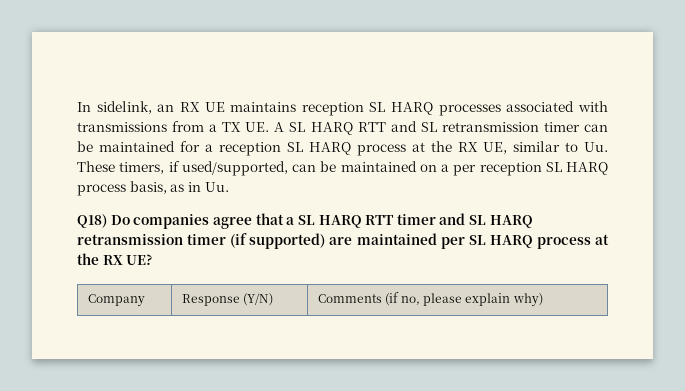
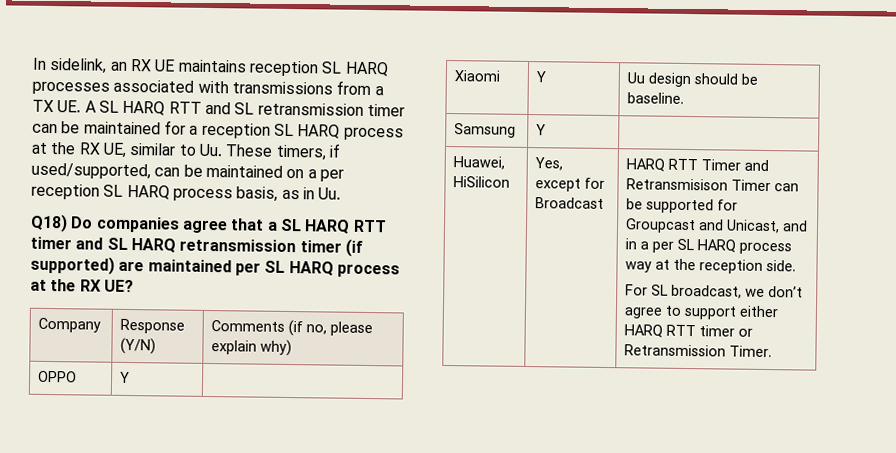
(543, 300) none -> [37,370,77,383] [119,371,130,384] [453,70,500,82] [535,71,546,83] [626,72,758,88] [626,92,684,104] [453,123,516,138] [535,124,546,136] [452,156,505,170] [452,176,510,188] [534,157,563,171] [534,177,605,192] [534,197,604,209] [625,158,769,172] [625,178,799,192] [625,198,738,214] [624,218,808,234] [624,238,792,255] [624,258,796,274] [624,284,803,299] [623,305,779,320] [623,324,753,338] [623,344,772,358] // OPPO | Y | // Xiaomi | Y | Uu design should be baseline. // Samsung | Y | // Huawei, HiSilicon | Yes, except for Broadcast | HARQ RTT Timer and Retransmisison Timer can be supported for Groupcast and Unicast, and in a per SL HARQ process way at the reception side. // For SL broadcast, we don’t agree to support either HARQ RTT timer or Retransmission Timer.

